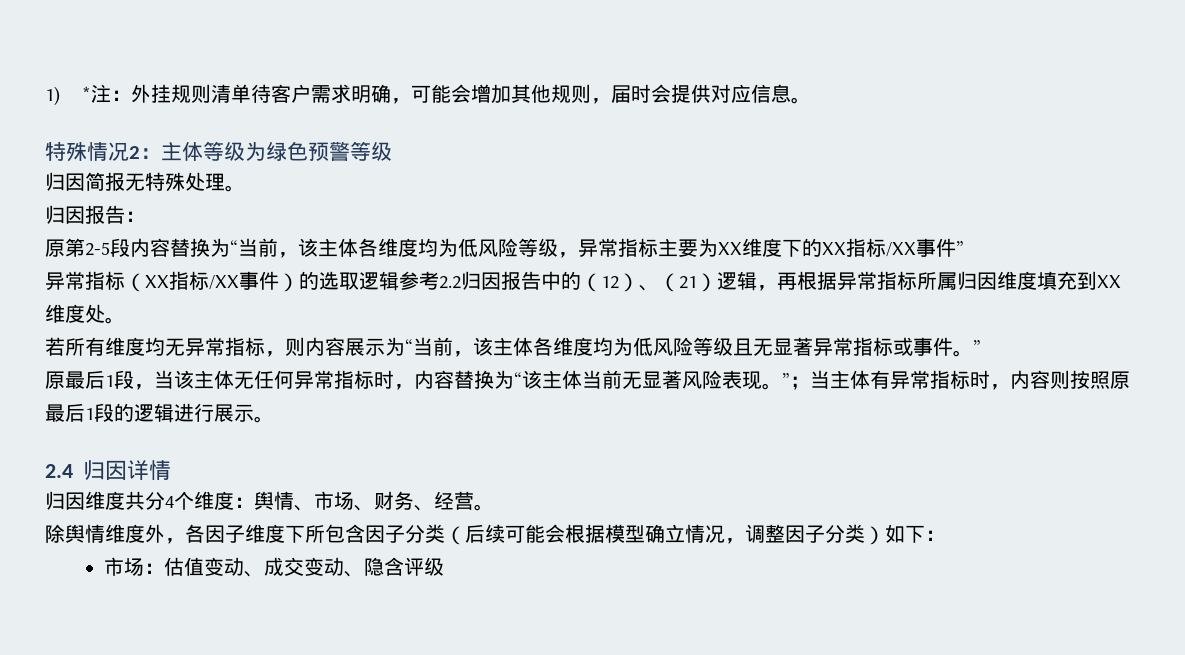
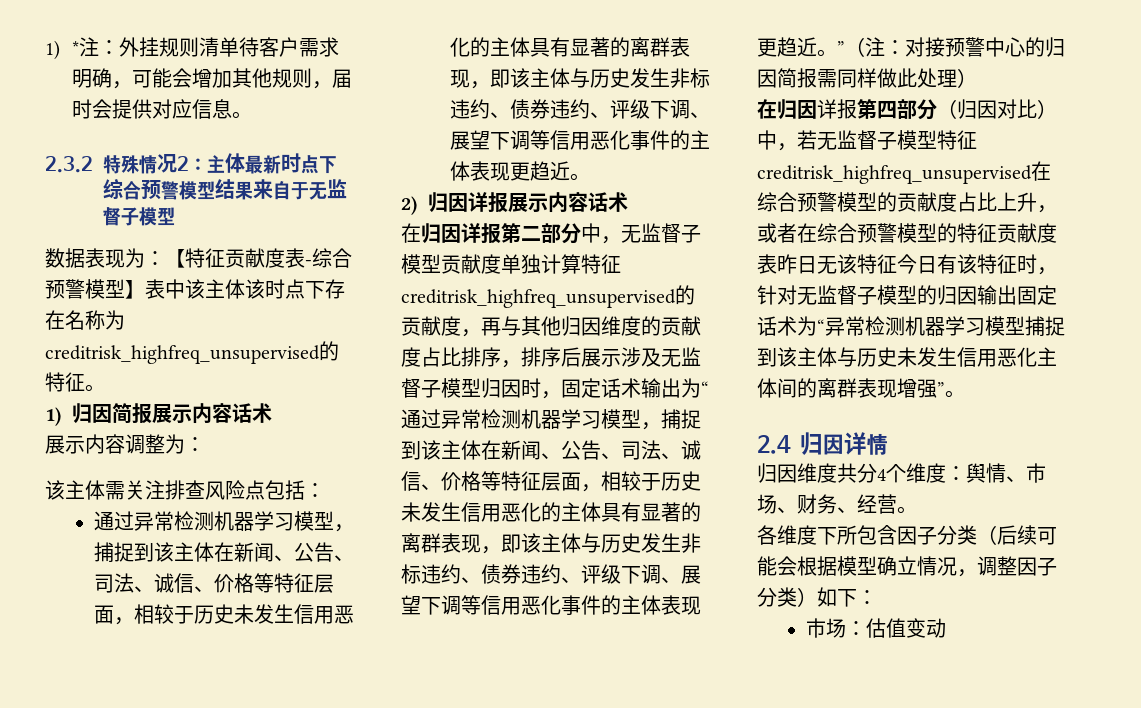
(812, 100) none -> [45,156,93,173] 2.3.2
[203,141,392,161] [45,172,245,192] [45,205,145,224] [45,238,964,258] [45,271,1121,292] [45,304,125,324] [45,337,981,357] [45,370,1130,390] [45,403,254,423] 等级为绿色预警等级 // 归因简报无特殊处理。 // 归因报告： // 原第2-5段内容替换为“当前，该主体各维度均为低风险等级，异常指标主要为XX维度下的XX指标/XX事件” // 异常指标（XX指标/XX事件）的选取逻辑参考2.2归因报告中的（12）、（21）逻辑，再根据异常指标所属归因维度填充到XX维度处。 // 若所有维度均无异常指标，则内容展示为“当前，该主体各维度均为低风险等级且无显著异常指标或事件。” // 原最后1段，当该主体无任何异常指标时，内容替换为“该主体当前无显著风险表现。”；当主体有异常指标时，内容则按照原最后1段的逻辑进行展示 -> [245,153,337,174] [103,179,347,200] [103,207,175,226] [45,248,352,268] [45,279,345,299] [45,310,125,330] [45,341,339,364] [45,372,105,392] [45,403,272,426] [45,434,205,454] [45,480,325,500] [93,511,354,532] [93,542,354,563] [93,573,334,593] [93,604,354,625] [449,37,690,57] [449,68,710,89] [449,99,710,119] [449,130,710,150] [449,161,590,181] [401,192,628,215] [401,223,701,244] [401,254,621,274] [401,285,695,308] [401,316,701,337] [401,347,701,368] [401,378,709,399] [401,409,701,430] [401,440,701,460] [401,471,701,492] [401,502,701,522] [401,533,701,554] [401,564,701,584] [401,595,701,615] [757,37,1065,57] [757,68,977,88] [757,99,1057,120] [757,130,977,151] [757,161,1051,184] [757,192,1057,213] [757,223,1057,243] [757,254,1057,275] [757,285,1057,305] [757,316,1065,337] [757,347,1057,367] [757,378,945,398] 最新时点下综合预警模型结果来自于无监督子模型 // 数据表现为：【特征贡献度表-综合预警模型】表中该主体该时点下存在名称为creditrisk_highfreq_unsupervised的特征。 // 1)归因简报展示内容话术 // 展示内容调整为： // 该主体需关注排查风险点包括： // 通过异常检测机器学习模型，捕捉到该主体在新闻、公告、司法、诚信、价格等特征层面，相较于历史未发生信用恶化的主体具有显著的离群表现，即该主体与历史发生非标违约、债券违约、评级下调、展望下调等信用恶化事件的主体表现更趋近。 // 2)归因详报展示内容话术 // 在归因详报第二部分中，无监督子模型贡献度单独计算特征creditrisk_highfreq_unsupervised的贡献度，再与其他归因维度的贡献度占比排序，排序后展示涉及无监督子模型归因时，固定话术输出为“通过异常检测机器学习模型，捕捉到该主体在新闻、公告、司法、诚信、价格等特征层面，相较于历史未发生信用恶化的主体具有显著的离群表现，即该主体与历史发生非标违约、债券违约、评级下调、展望下调等信用恶化事件的主体表现更趋近。”（注：对接预警中心的归因简报需同样做此处理） // 在归因详报第四部分（归因对比）中，若无监督子模型特征creditrisk_highfreq_unsupervised在综合预警模型的贡献度占比上升，或者在综合预警模型的特征贡献度表昨日无该特征今日有该特征时，针对无监督子模型的归因输出固定话术为“异常检测机器学习模型捕捉到该主体与历史未发生信用恶化主体间的离群表现增强”
[45,524,245,544] 除舆情维度外，各因子 -> [757,525,777,545] 各
[244,557,445,577] 、成交变动、隐含评级 -> (946, 628) none

